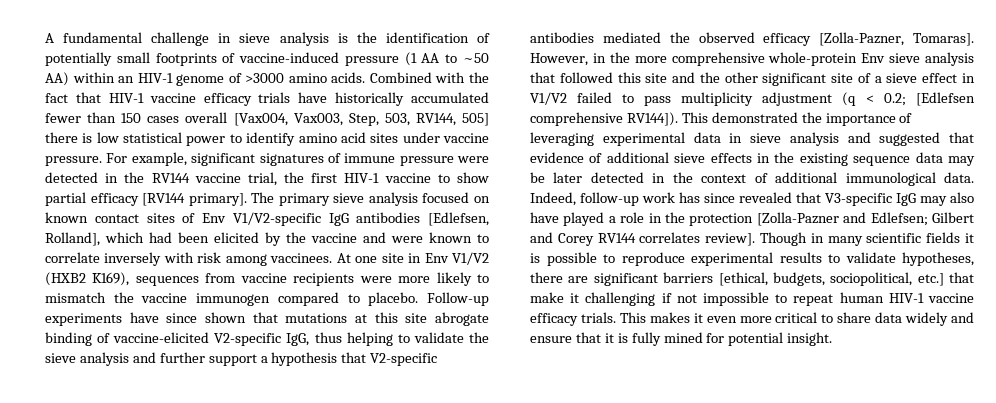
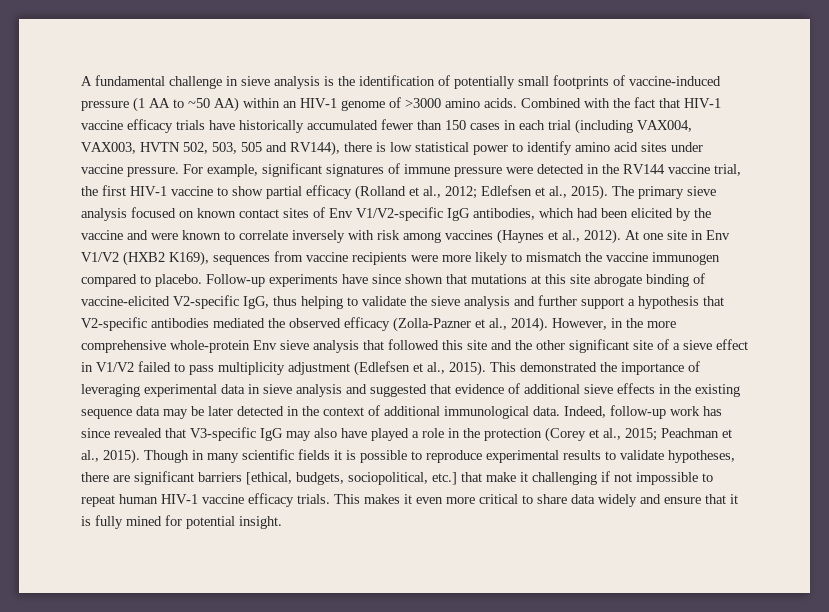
[185,112,490,126] overall [Vax004, Vax003, Step, 503, RV144, 505] -> [504,119,692,134] [81,141,340,156] in each trial (including VAX004, VAX003, HVTN 502, 503, 505 and RV144),
[142,193,247,206] [RV144 primary]. -> [355,185,608,200] (Rolland et al., 2012; Edlefsen et al., 2015).
[356,212,489,226] [45,232,100,246] antibodies [Edlefsen, Rolland], -> [473,208,535,220] antibodies,
[270,253,333,263] vaccinees. -> [445,229,621,244] vaccines (Haynes et al., 2012).
[819,32,974,46] [Zolla-Pazner, Tomaras]. -> [393,317,548,332] (Zolla-Pazner et al., 2014).
[842,92,975,106] [530,112,678,126] (q < 0.2; [Edlefsen comprehensive RV144]). -> [354,361,486,376] (Edlefsen et al., 2015).
[756,212,974,226] [530,232,756,246] [Zolla-Pazner and Edlefsen; Gilbert and Corey RV144 correlates review]. -> [545,427,732,442] [81,449,140,464] (Corey et al., 2015; Peachman et al., 2015).

